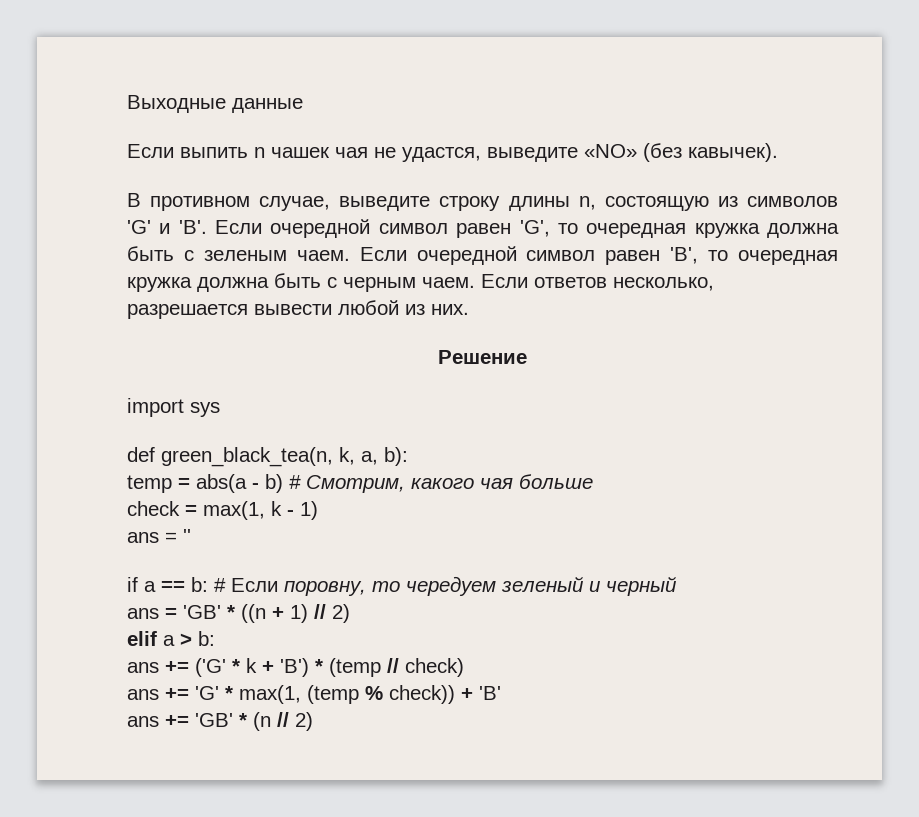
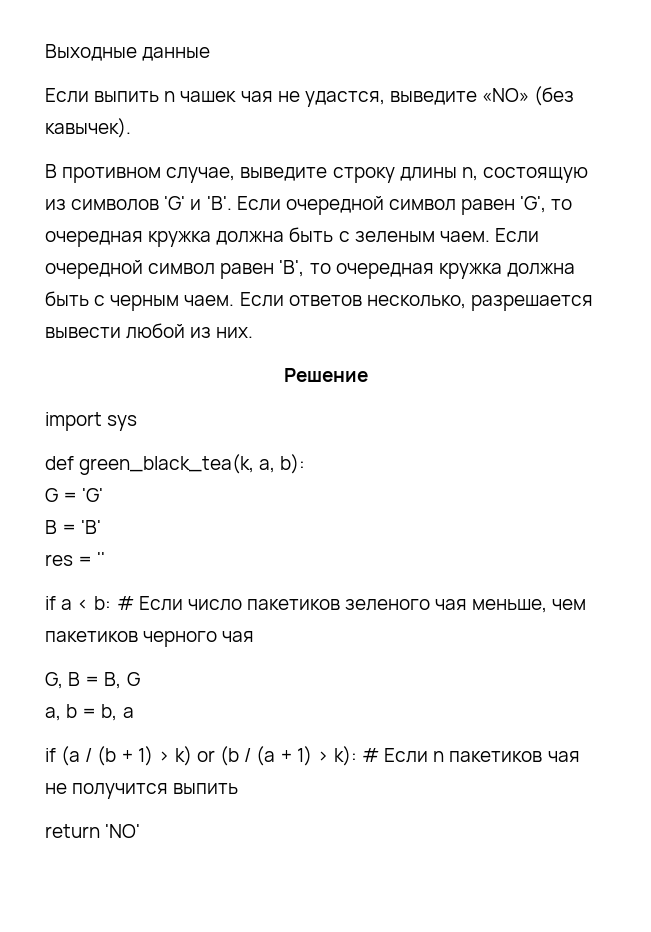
[161,447,355,467] green_black_tea(n, k, -> [79,454,255,475] green_black_tea(k,
[127,474,593,493] [127,501,318,520] [127,532,159,543] temp = abs(a - b) # Смотрим, какого чая больше // check = max(1, k - 1) // ans -> [45,488,104,502] [45,520,102,534] [45,554,73,566] G = 'G' // B = 'B' // res
[161,581,185,592] == -> [77,599,90,610] <
[284,576,676,596] [127,604,350,623] [127,631,215,646] [127,658,464,677] [127,685,501,704] [127,712,313,731] поровну, то чередуем зеленый и черный // ans = 'GB' * ((n + 1) // 2) // elif a > b: // ans += ('G' * k + 'B') * (temp // check) // ans += 'G' * max(1, (temp % check)) + 'B' // ans += 'GB' * (n // 2) -> [187,599,587,613] [45,631,255,647] [45,672,140,689] [45,704,134,721] [45,746,580,766] [45,783,239,799] [45,824,141,838] число пакетиков зеленого чая меньше, чем пакетиков черного чая // G, B = B, G // a, b = b, a // if (a / (b + 1) > k) or (b / (a + 1) > k): # Если n пакетиков чая не получится выпить // return 'NO'

